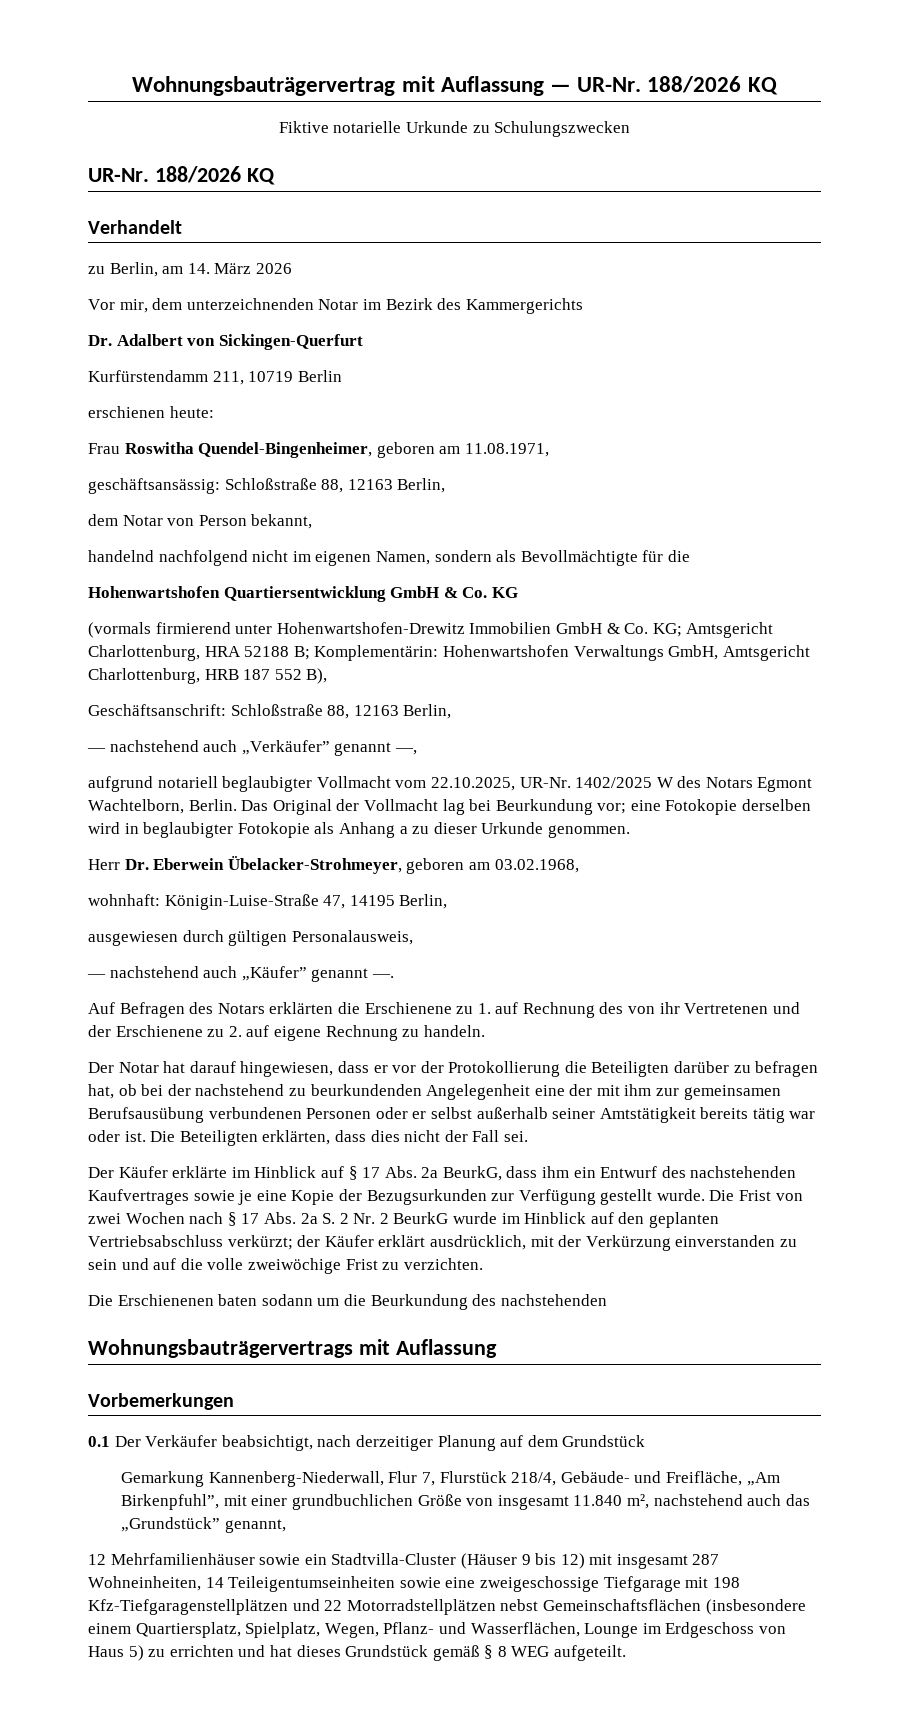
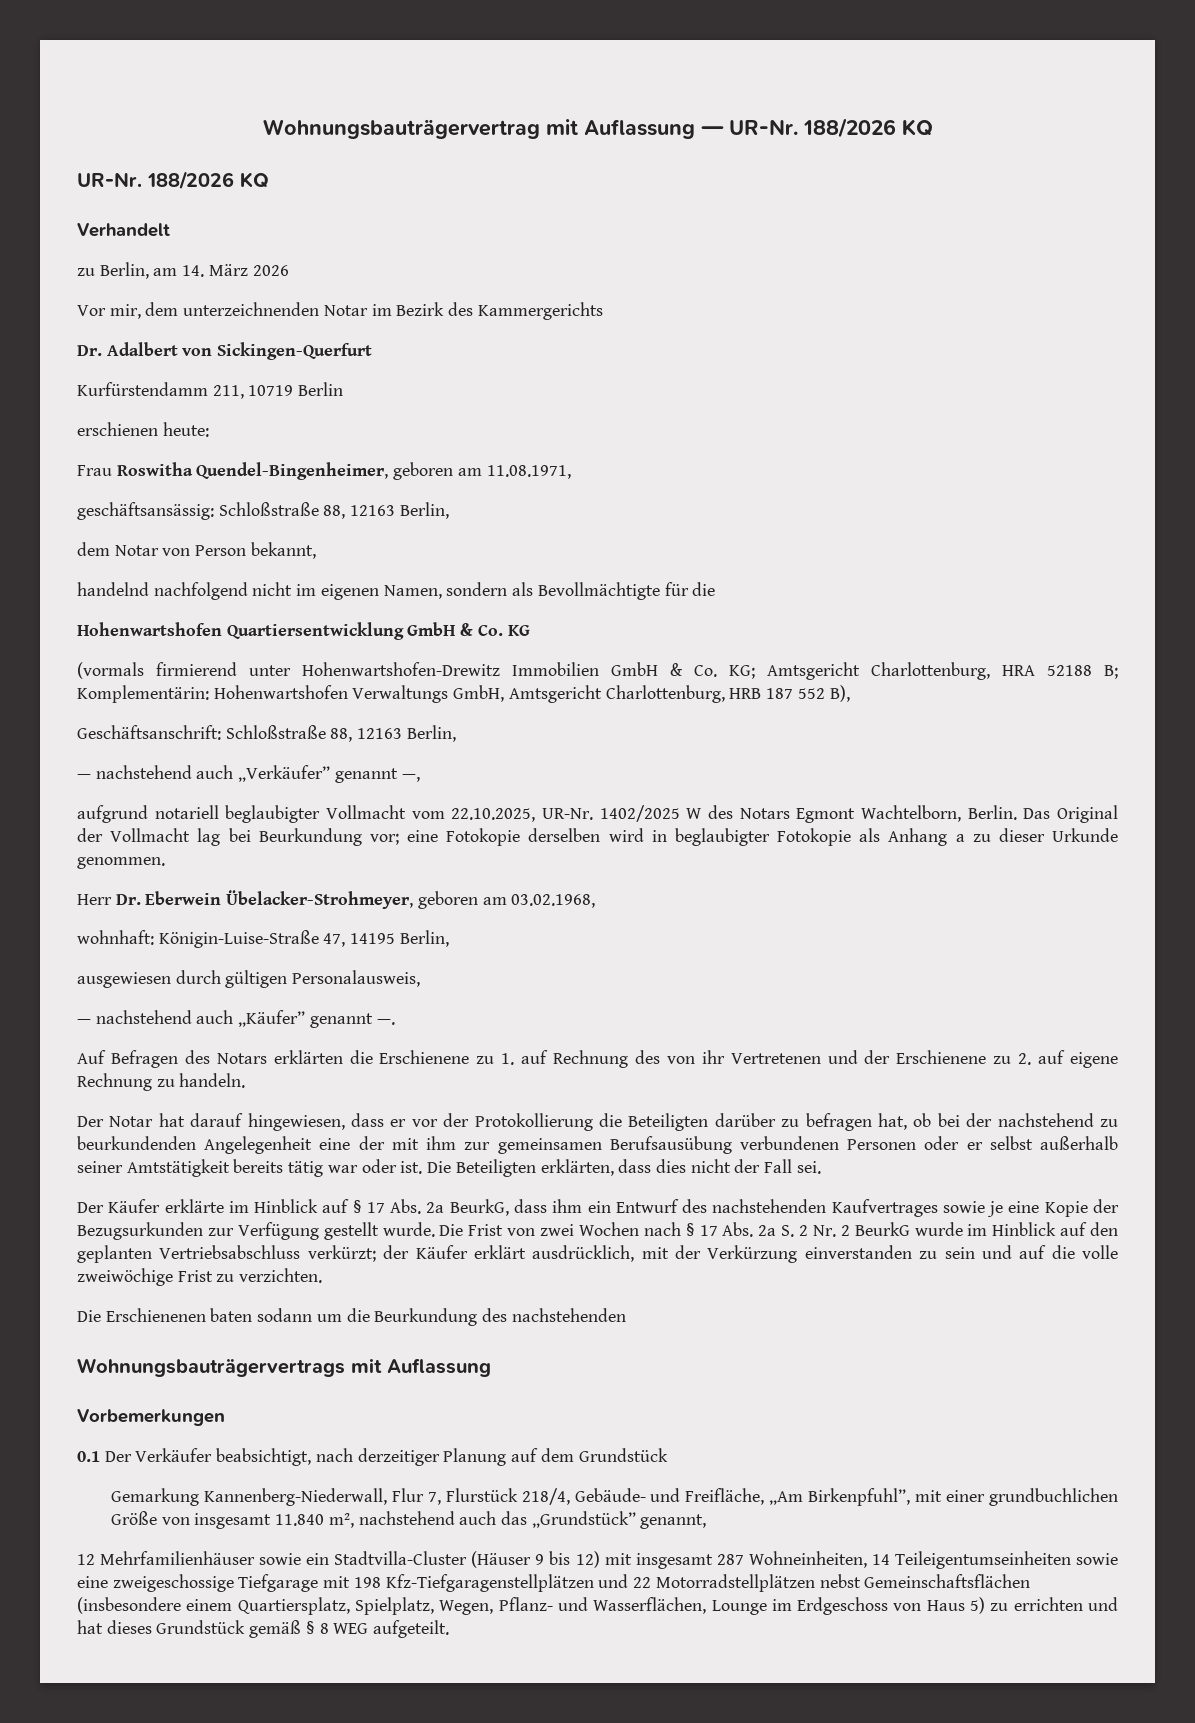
[278,121,631,137] // Fiktive notarielle Urkunde zu Schulungszwecken -> (933, 127) none

